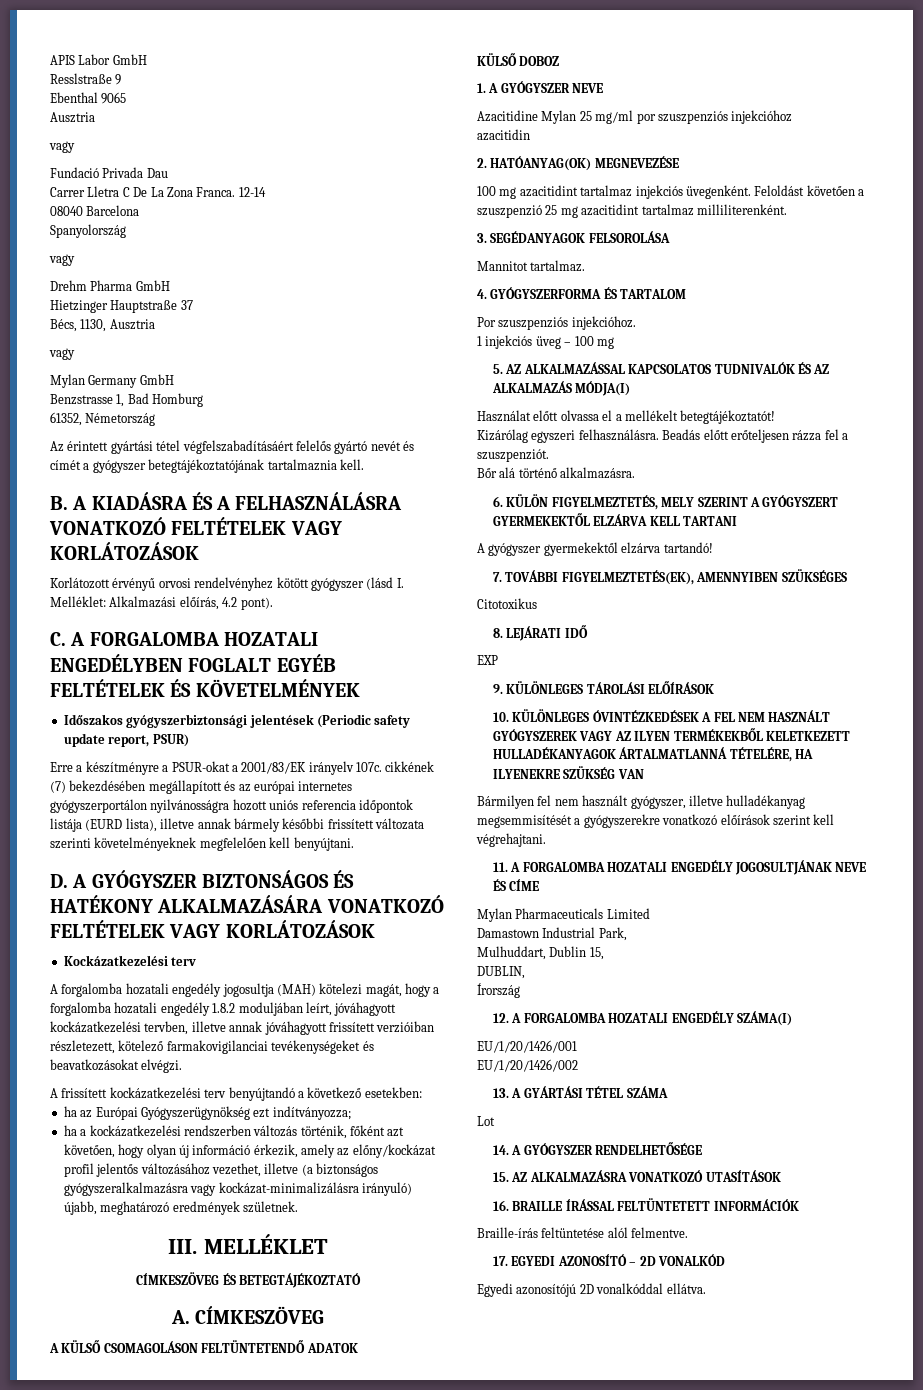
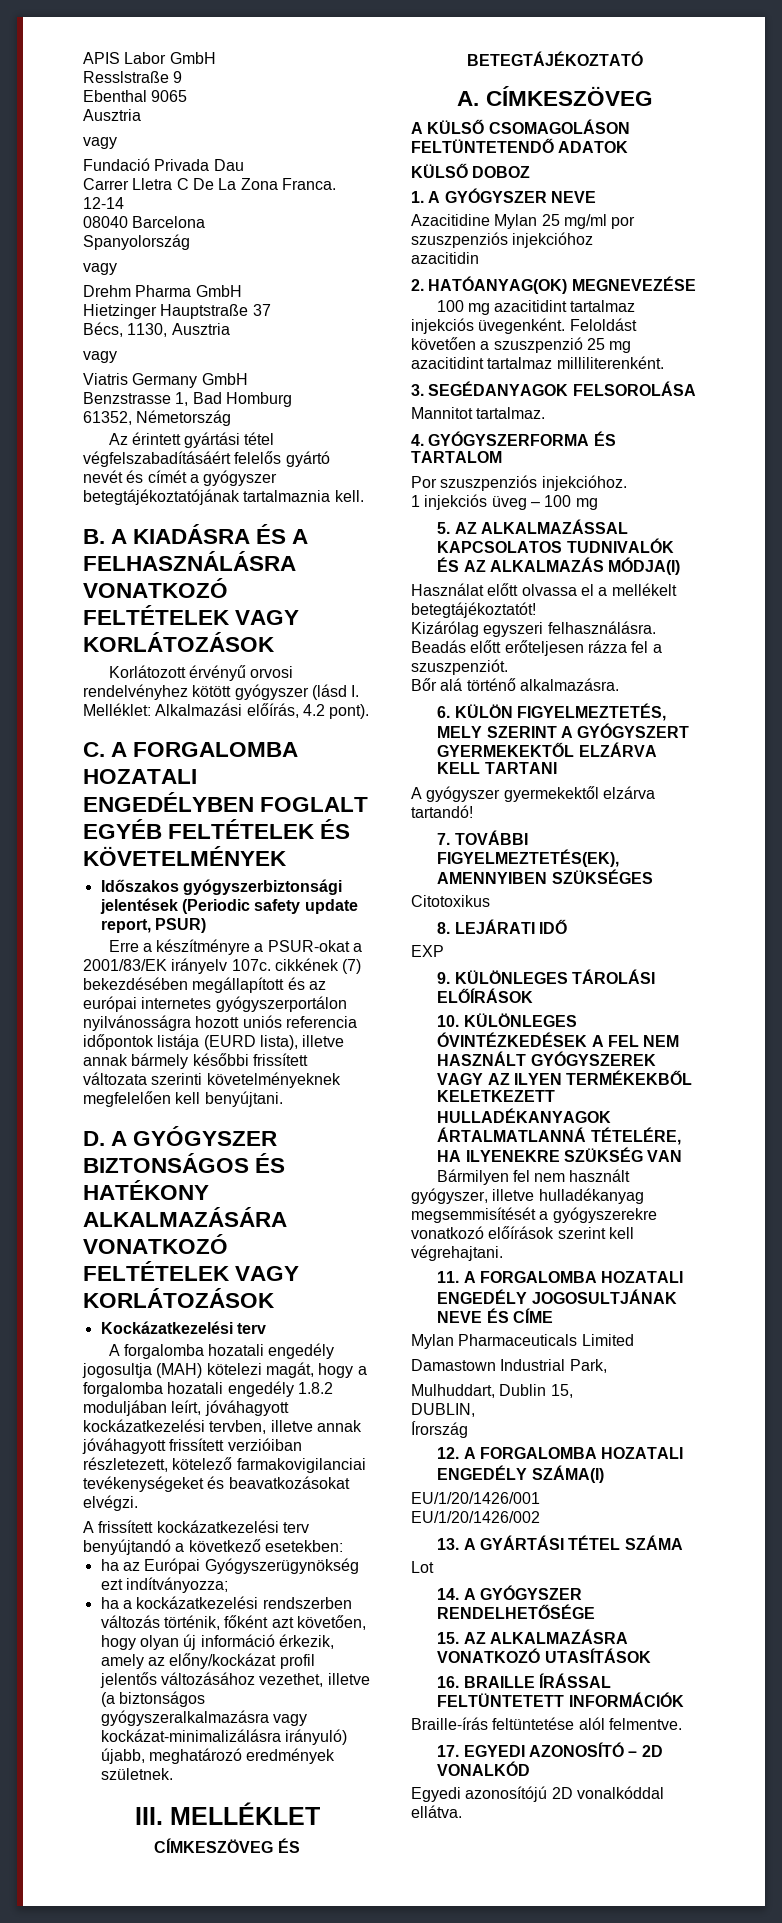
[50,374,85,388] Mylan -> [83,373,128,385] Viatris

